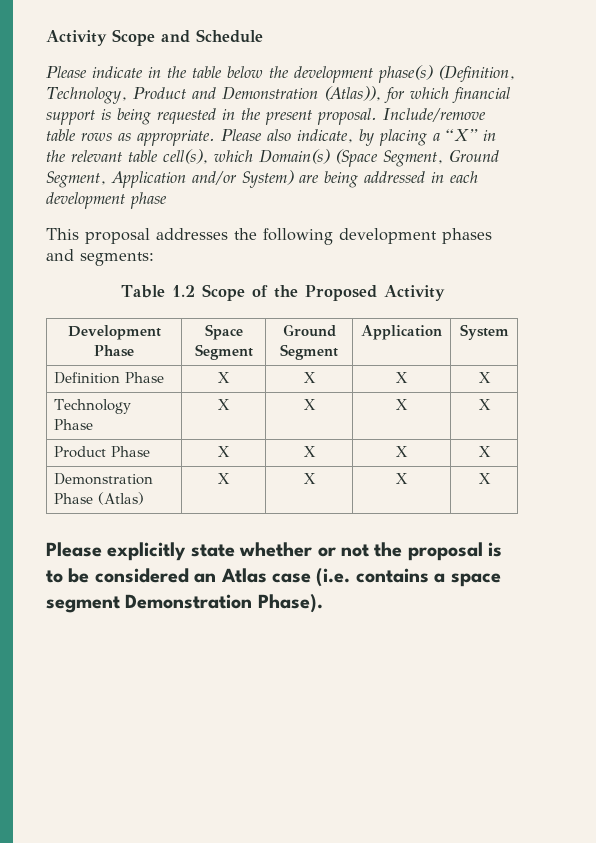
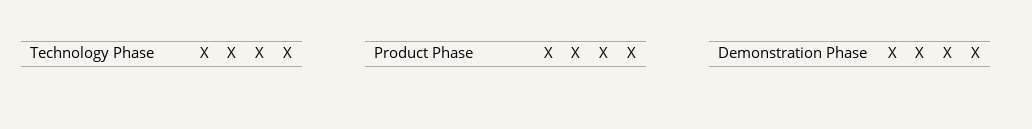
[46,29,263,46] [46,65,515,83] [46,86,510,104] [46,108,486,125] [46,129,496,146] [46,149,499,167] [46,170,478,188] [46,192,167,209] [46,228,492,245] [46,249,154,266] [120,284,445,301] [67,325,161,340] [94,345,134,357] [204,324,243,340] [194,344,253,360] [282,324,336,337] [280,344,338,360] [361,325,442,340] [459,324,509,340] [54,372,165,384] [218,372,230,383] [303,372,316,383] [396,372,408,383] [478,372,491,383] Activity Scope and Schedule // Please indicate in the table below the development phase(s) (Definition, Technology, Product and Demonstration (Atlas)), for which financial support is being requested in the present proposal. Include/remove table rows as appropriate. Please also indicate, by placing a “X” in the relevant table cell(s), which Domain(s) (Space Segment, Ground Segment, Application and/or System) are being addressed in each development phase // This proposal addresses the following development phases and segments: // Table 1.2 Scope of the Proposed Activity // Development Phase | Space Segment | Ground Segment | Application | System // Definition Phase | X | X | X | X // -> (29, 54) none
[98,492,145,505] [218,473,230,484] [303,473,316,484] [396,473,408,484] [478,473,491,484] [46,542,503,561] [46,568,501,587] [46,594,323,613] (Atlas) | X | X | X | X // Please explicitly state whether or not the proposal is to be considered an Atlas case (i.e. contains a space segment Demonstration Phase). -> [887,47,897,58] [915,47,924,58] [943,47,952,58] [971,47,980,58] | X | X | X | X

